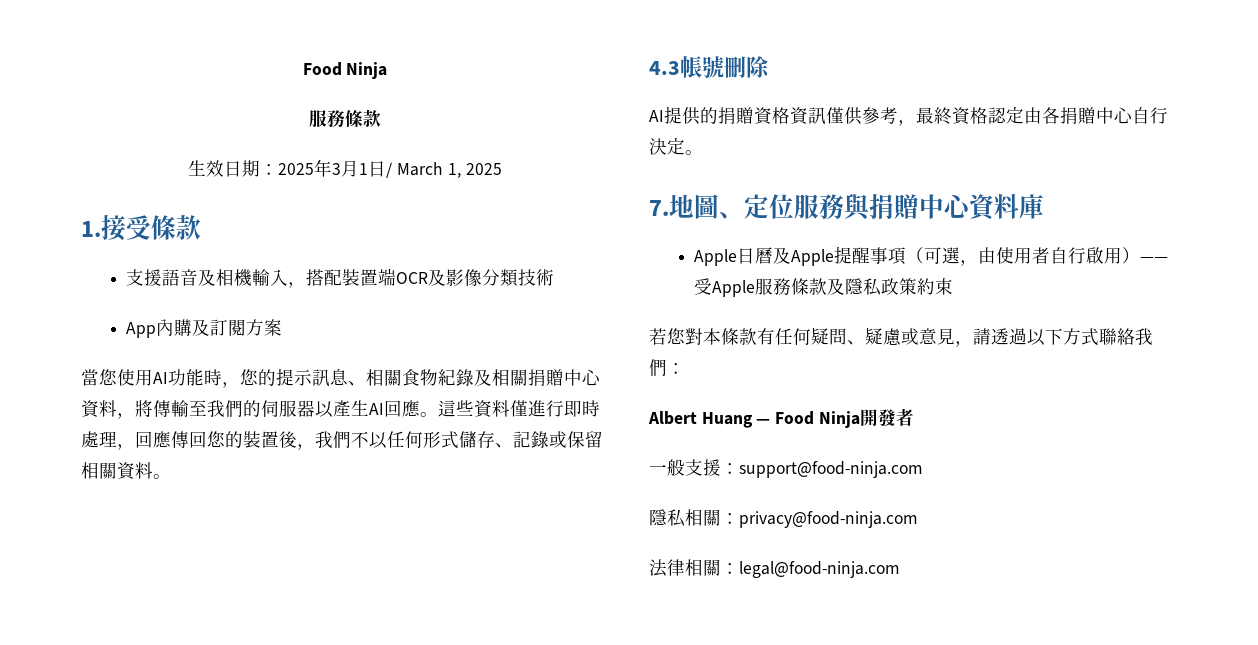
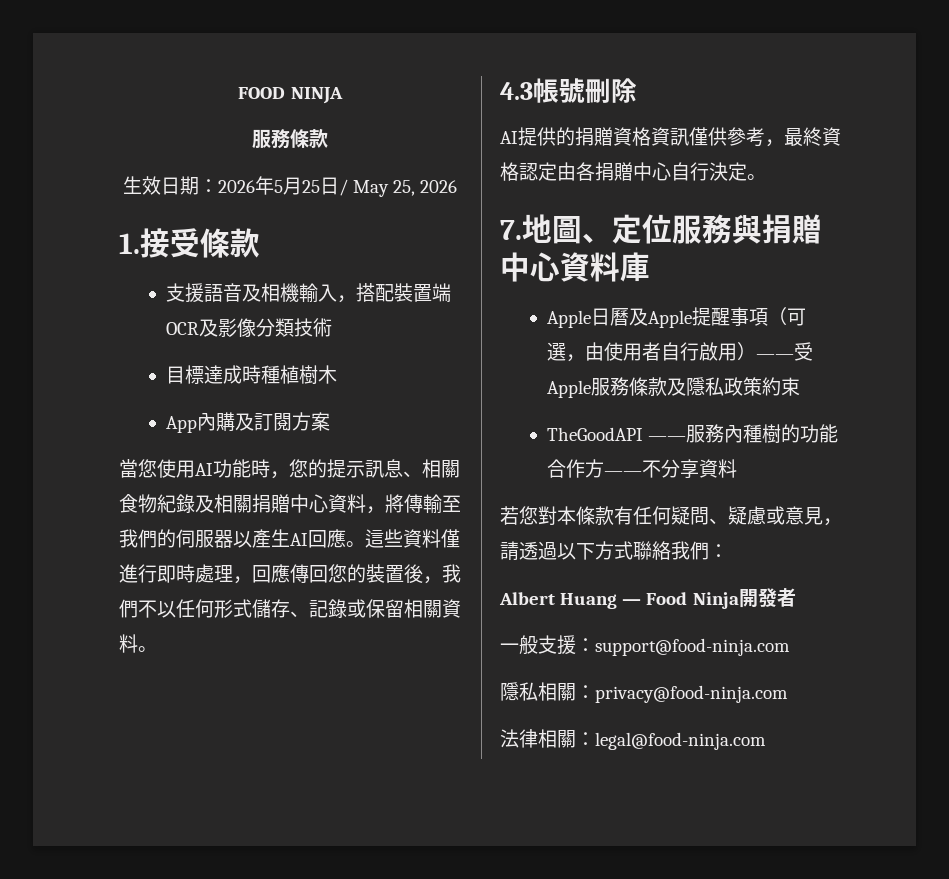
[302,62,388,79] Food Ninja -> [238,87,343,104] FOOD NINJA
[278,159,502,178] 2025年3月1日/ March 1, 2025 -> [217,176,458,197] 2026年5月25日/ May 25, 2026
(555, 277) none -> [166,365,338,384] // 目標達成時種植樹木
(954, 286) none -> [547,424,839,443] [547,459,738,479] // TheGoodAPI ——服務內種樹的功能合作方——不分享資料

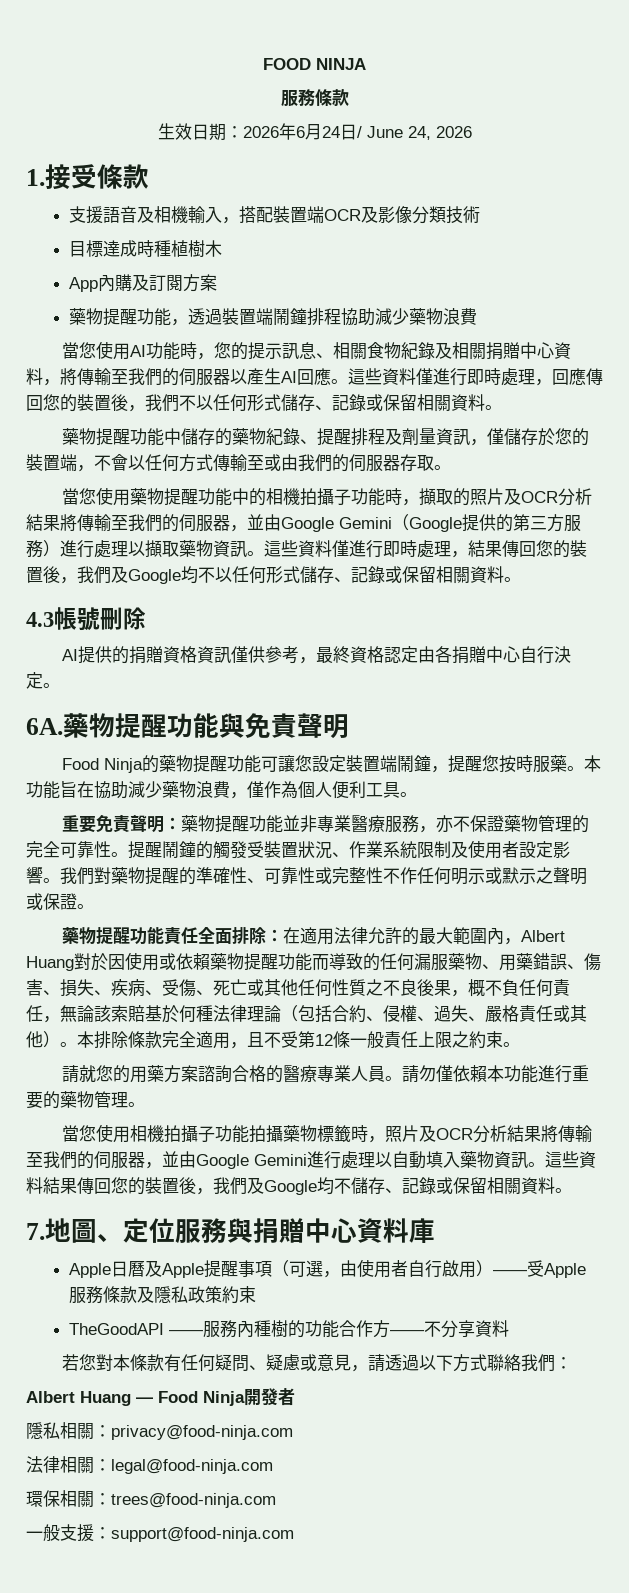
[273,177,416,197] 5月25日/ May 25, -> [295,124,431,140] 6月24日/ June 24,
(331, 421) none -> [69,308,478,326] // 藥物提醒功能，透過裝置端鬧鐘排程協助減少藥物浪費
(157, 649) none -> [61,428,589,446] [26,454,451,472] [61,487,592,506] [26,514,581,532] [26,540,587,558] [26,566,521,584] // 藥物提醒功能中儲存的藥物紀錄、提醒排程及劑量資訊，僅儲存於您的裝置端，不會以任何方式傳輸至或由我們的伺服器存取。 // 當您使用藥物提醒功能中的相機拍攝子功能時，擷取的照片及OCR分析結果將傳輸至我們的伺服器，並由Google Gemini（Google提供的第三方服務）進行處理以擷取藥物資訊。這些資料僅進行即時處理，結果傳回您的裝置後，我們及Google均不以任何形式儲存、記錄或保留相關資料。
(766, 177) none -> [26,713,349,739] [61,755,601,773] [26,781,417,799] [61,815,589,833] [26,840,570,859] [26,867,587,885] [26,893,94,910] [61,926,565,945] [26,952,601,971] [26,979,570,997] [26,1005,587,1023] [26,1031,520,1049] [61,1065,589,1083] [26,1091,145,1109] [61,1124,592,1143] [26,1151,596,1169] [26,1177,572,1195] // 6A.藥物提醒功能與免責聲明 // Food Ninja的藥物提醒功能可讓您設定裝置端鬧鐘，提醒您按時服藥。本功能旨在協助減少藥物浪費，僅作為個人便利工具。 // 重要免責聲明：藥物提醒功能並非專業醫療服務，亦不保證藥物管理的完全可靠性。提醒鬧鐘的觸發受裝置狀況、作業系統限制及使用者設定影響。我們對藥物提醒的準確性、可靠性或完整性不作任何明示或默示之聲明或保證。 // 藥物提醒功能責任全面排除：在適用法律允許的最大範圍內，Albert Huang對於因使用或依賴藥物提醒功能而導致的任何漏服藥物、用藥錯誤、傷害、損失、疾病、受傷、死亡或其他任何性質之不良後果，概不負任何責任，無論該索賠基於何種法律理論（包括合約、侵權、過失、嚴格責任或其他）。本排除條款完全適用，且不受第12條一般責任上限之約束。 // 請就您的用藥方案諮詢合格的醫療專業人員。請勿僅依賴本功能進行重要的藥物管理。 // 當您使用相機拍攝子功能拍攝藥物標籤時，照片及OCR分析結果將傳輸至我們的伺服器，並由Google Gemini進行處理以自動填入藥物資訊。這些資料結果傳回您的裝置後，我們及Google均不儲存、記錄或保留相關資料。
[500,635,790,656] // 一般支援：support@food-ninja.com -> (295, 1397) none
(766, 741) none -> [26,1490,276,1508] [26,1524,294,1542] // 環保相關：trees@food-ninja.com // 一般支援：support@food-ninja.com

